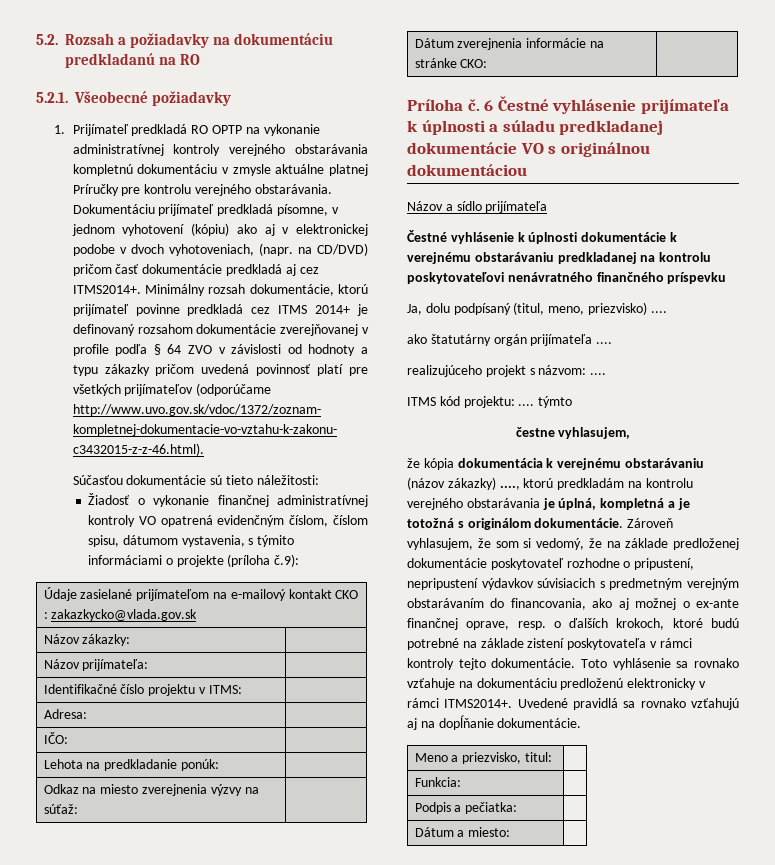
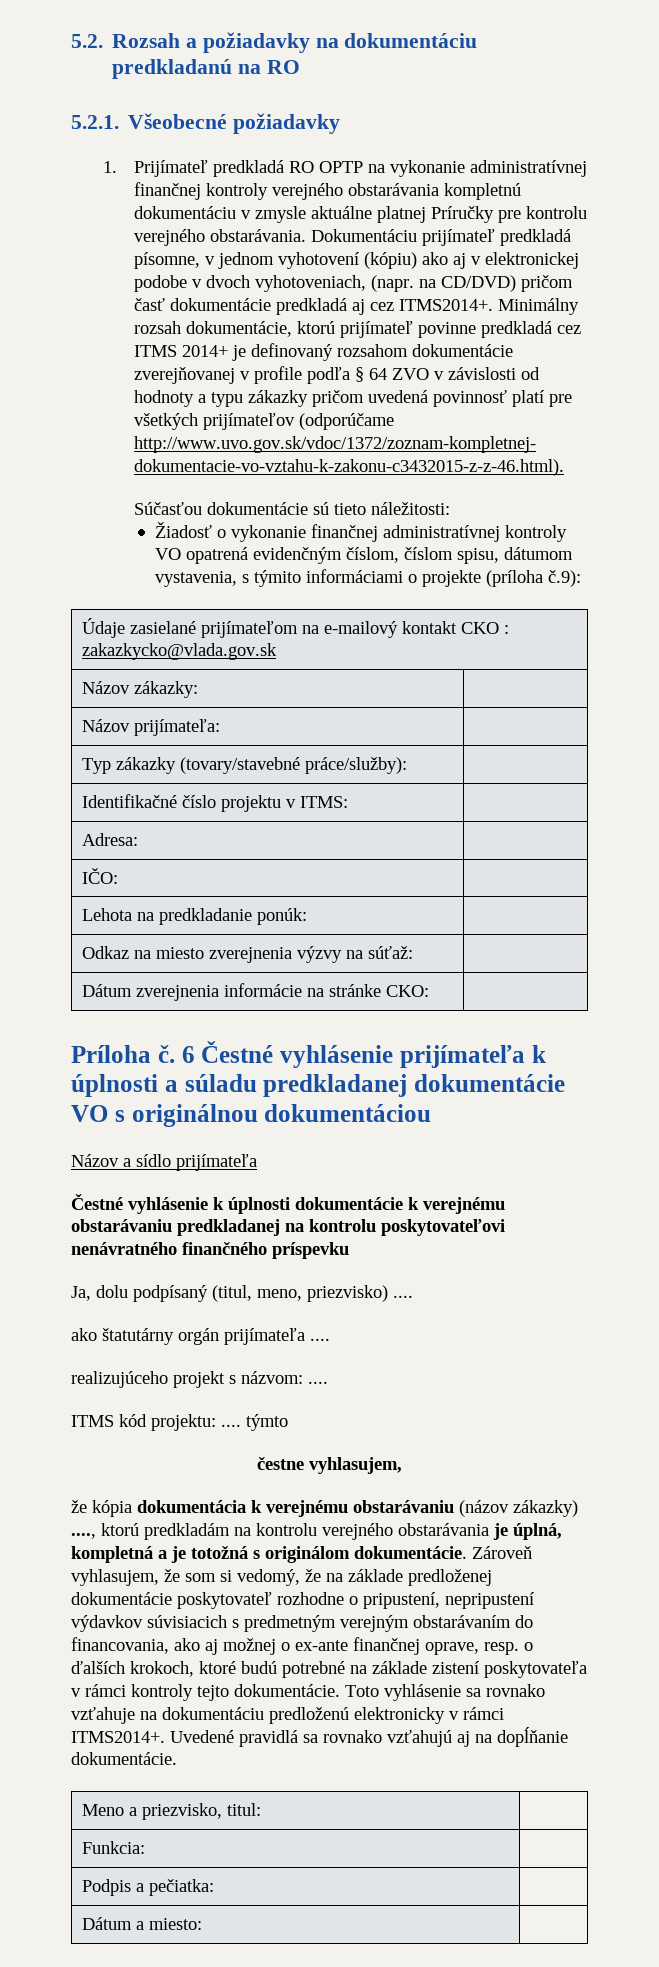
(164, 150) none -> [134,182,202,200] finančnej
(149, 665) none -> [82,757,408,774] // Typ zákazky (tovary/stavebné práce/služby): |

